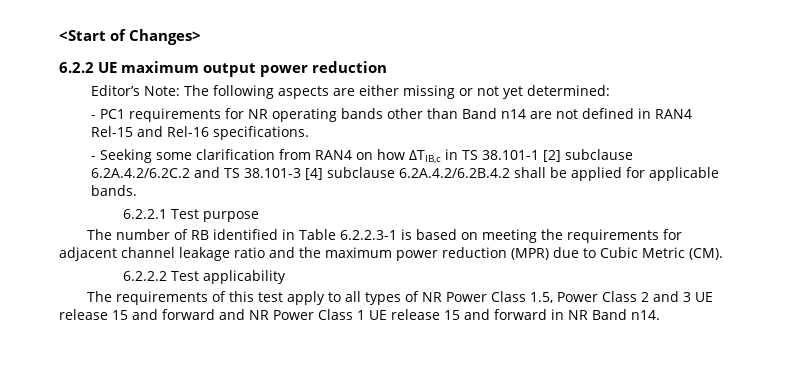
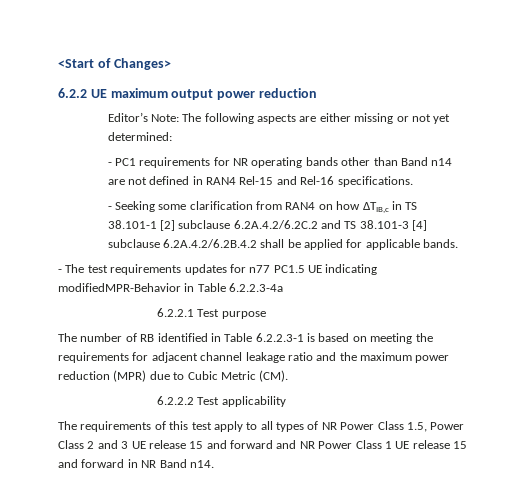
(138, 190) none -> [58,264,378,275] [58,283,284,292] // - The test requirements updates for n77 PC1.5 UE indicating modifiedMPR-Behavior in Table 6.2.2.3-4a

